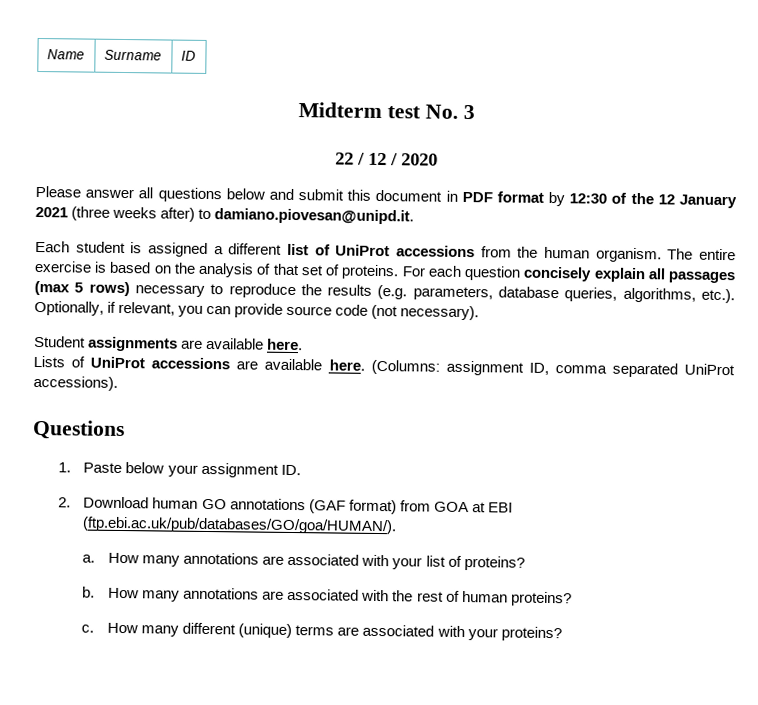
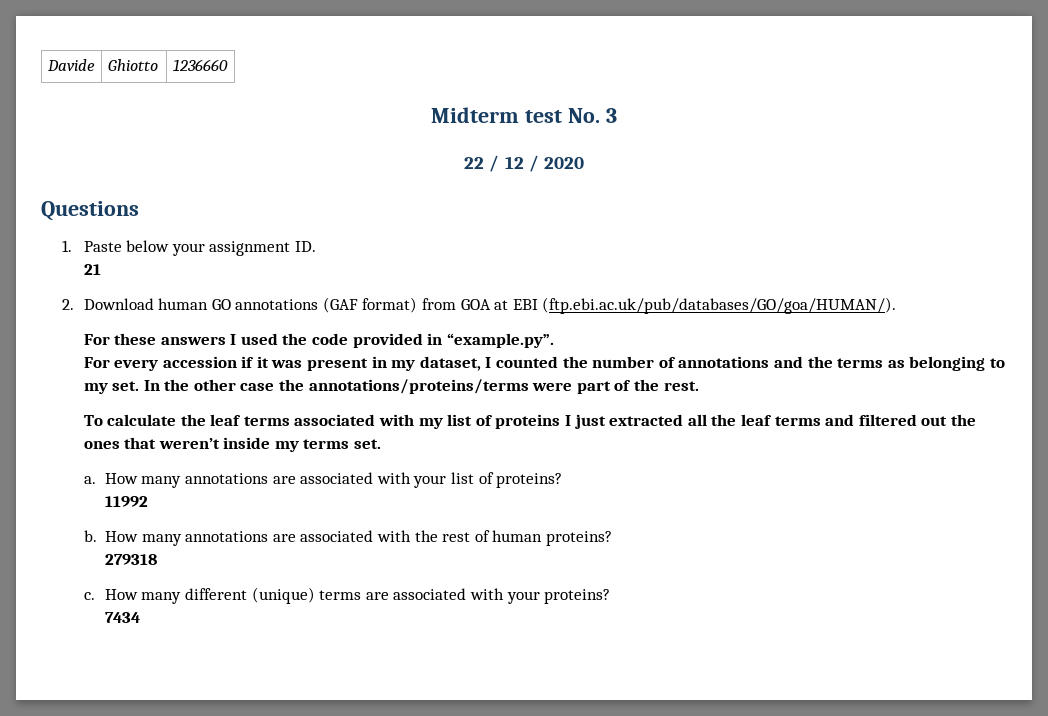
[46,49,85,60] [103,49,162,61] [180,50,196,61] Name | Surname | ID -> [46,59,95,71] [107,59,158,71] [172,59,228,71] Davide | Ghiotto | 1236660
[35,185,737,209] [35,206,415,225] [35,240,736,263] [34,260,736,284] [34,280,735,304] [34,300,480,321] [34,335,304,352] [33,355,736,378] [33,375,118,391] // Please answer all questions below and submit this document in PDF format by 12:30 of the 12 January 2021 (three weeks after) to damiano.piovesan@unipd.it. // Each student is assigned a different list of UniProt accessions from the human organism. The entire exercise is based on the analysis of that set of proteins. For each question concisely explain all passages (max 5 rows) necessary to reproduce the results (e.g. parameters, database queries, algorithms, etc.). Optionally, if relevant, you can provide source code (not necessary). // Student assignments are available here. // Lists of UniProt accessions are available here. (Columns: assignment ID, comma separated UniProt accessions). -> (584, 163) none
(301, 470) none -> [83,264,101,275] // 21
(398, 525) none -> [83,333,554,348] [83,356,1005,371] [83,379,699,394] [83,414,976,429] [83,437,382,452] // For these answers I used the code provided in “example.py”. // For every accession if it was present in my dataset, I counted the number of annotations and the terms as belonging to my set. In the other case the annotations/proteins/terms were part of the rest. // To calculate the leaf terms associated with my list of proteins I just extracted all the leaf terms and filtered out the ones that weren’t inside my terms set.
(525, 563) none -> [104,496,148,507] // 11992
(572, 599) none -> [104,554,157,565] // 279318
(562, 634) none -> [104,612,140,623] // 7434

